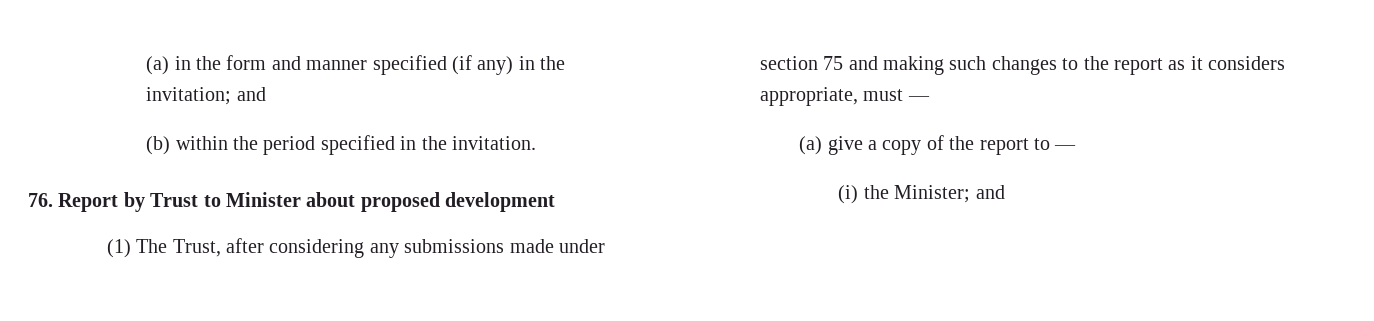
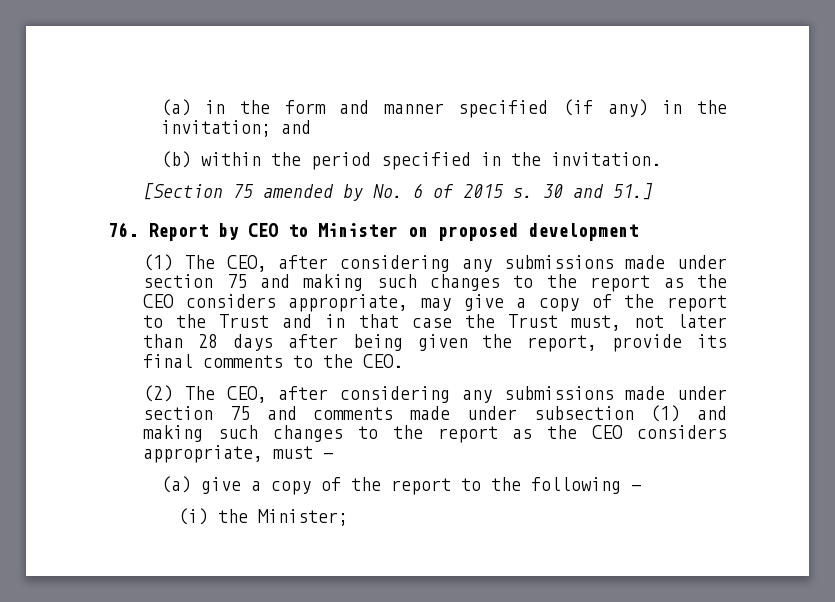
(536, 143) none -> [143,183,654,201] // [Section 75 amended by No. 6 of 2015 s. 30 and 51.]
[150,193,199,207] Trust -> [248,223,278,237] CEO
[306,192,356,207] about -> [408,227,428,237] on
[172,239,221,257] Trust, -> [226,255,267,272] CEO,
[1190,56,1203,70] it -> [697,274,727,288] [143,294,727,312] [143,314,727,331] [143,334,728,352] [143,354,404,368] [143,385,728,403] [143,405,728,422] [143,425,624,443] the CEO considers appropriate, may give a copy of the report to the Trust and in that case the Trust must, not later than 28 days after being given the report, provide its final comments to the CEO. // (2) The CEO, after considering any submissions made under section 75 and comments made under subsection (1) and making such changes to the report as the CEO
(1050, 144) none -> [490,477,621,494] the following
[975,185,1005,199] and -> (349, 517) none

